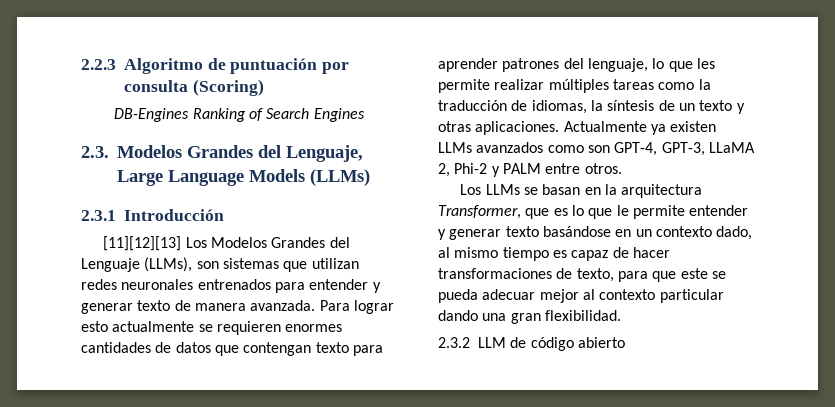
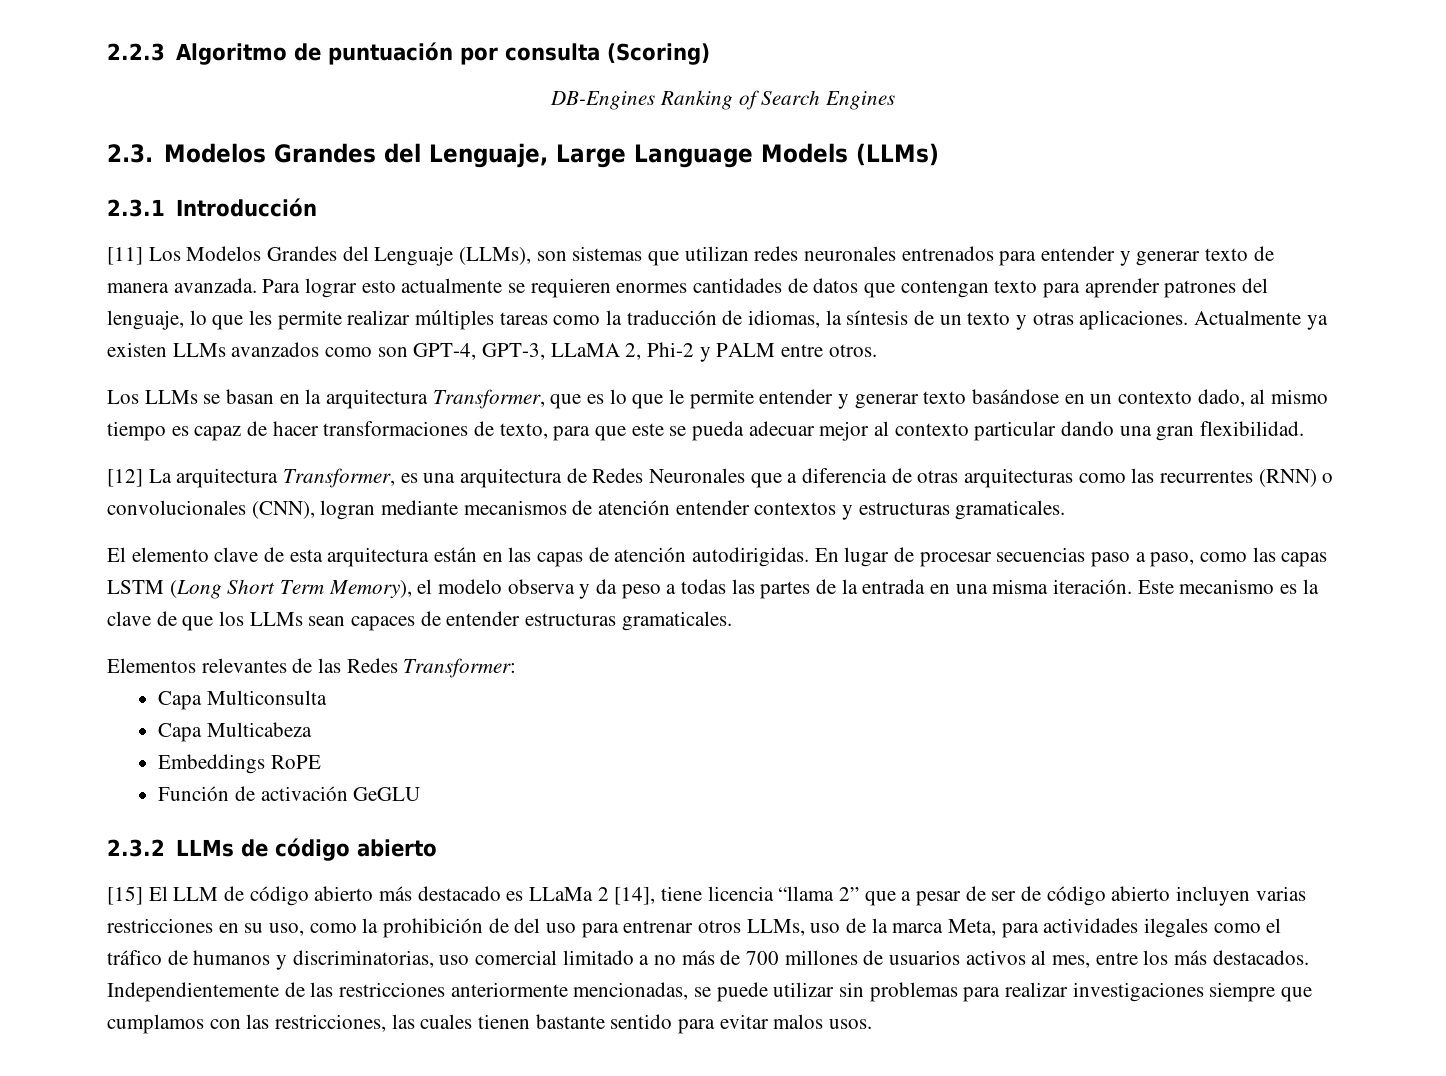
[103,236,182,251] [11][12][13] -> [107,247,143,265] [11]
[438,337,625,351] 2.3.2 LLM de código abierto -> [107,468,1334,488] [107,500,1066,520] [107,547,1328,567] [107,579,1319,599] [107,611,732,631] [107,658,517,678] [158,690,328,710] [158,722,313,742] [158,754,322,774] [158,786,421,801] [107,838,437,861] [107,886,1306,906] [107,918,1282,938] [107,950,1309,970] [107,982,1313,1002] [107,1014,873,1034] [12] La arquitectura Transformer, es una arquitectura de Redes Neuronales que a diferencia de otras arquitecturas como las recurrentes (RNN) o convolucionales (CNN), logran mediante mecanismos de atención entender contextos y estructuras gramaticales. // El elemento clave de esta arquitectura están en las capas de atención autodirigidas. En lugar de procesar secuencias paso a paso, como las capas LSTM (Long Short Term Memory), el modelo observa y da peso a todas las partes de la entrada en una misma iteración. Este mecanismo es la clave de que los LLMs sean capaces de entender estructuras gramaticales. // Elementos relevantes de las Redes Transformer: // Capa Multiconsulta // Capa Multicabeza // Embeddings RoPE // Función de activación GeGLU // 2.3.2 LLMs de código abierto // [15] El LLM de código abierto más destacado es LLaMa 2 [14], tiene licencia “llama 2” que a pesar de ser de código abierto incluyen varias restricciones en su uso, como la prohibición de del uso para entrenar otros LLMs, uso de la marca Meta, para actividades ilegales como el tráfico de humanos y discriminatorias, uso comercial limitado a no más de 700 millones de usuarios activos al mes, entre los más destacados. Independientemente de las restricciones anteriormente mencionadas, se puede utilizar sin problemas para realizar investigaciones siempre que cumplamos con las restricciones, las cuales tienen bastante sentido para evitar malos usos.

